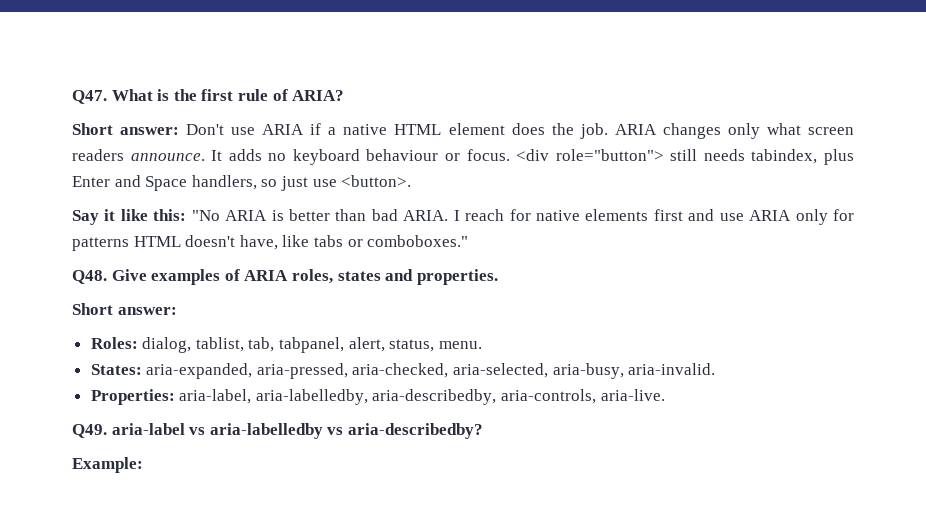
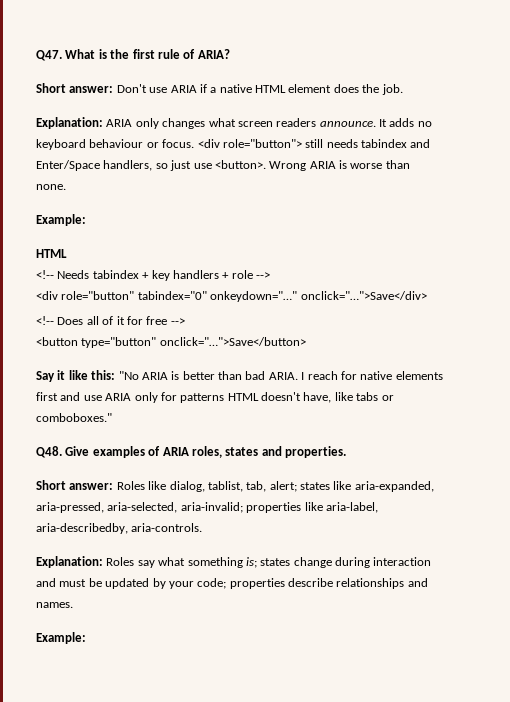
[614,123,760,139] ARIA changes only -> [36,117,206,129] // Explanation: ARIA only changes
[751,149,854,165] [72,175,188,191] tabindex, plus Enter and Space -> [361,139,431,148] [36,160,100,171] tabindex and Enter/Space
(412, 181) none -> [269,160,410,171] [36,184,66,190] [36,214,86,226] [36,249,67,258] [36,270,270,281] [36,291,427,302] [36,316,185,325] [36,337,306,348] Wrong ARIA is worse than none. // Example: // HTML // <!-- Needs tabindex + key handlers + role --> // <div role="button" tabindex="0" onkeydown="…" onclick="…">Save</div> // <!-- Does all of it for free --> // <button type="button" onclick="…">Save</button>
[90,337,138,349] // Roles: -> [116,481,167,490] Roles like
[279,337,482,353] [90,363,716,379] [90,389,665,405] [72,423,483,439] tabpanel, alert, status, menu. // States: aria-expanded, aria-pressed, aria-checked, aria-selected, aria-busy, aria-invalid. // Properties: aria-label, aria-labelledby, aria-describedby, aria-controls, aria-live. // Q49. aria-label vs aria-labelledby vs aria-describedby? -> [269,481,434,492] [36,502,378,513] [36,523,203,534] [36,556,432,568] [36,578,428,589] [36,602,73,608] alert; states like aria-expanded, aria-pressed, aria-selected, aria-invalid; properties like aria-label, aria-describedby, aria-controls. // Explanation: Roles say what something is; states change during interaction and must be updated by your code; properties describe relationships and names.

